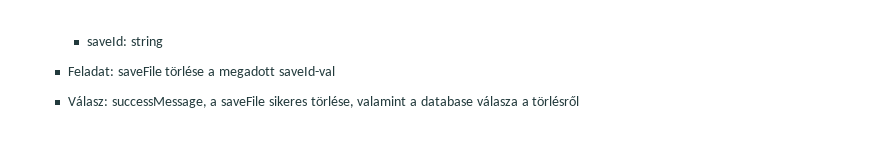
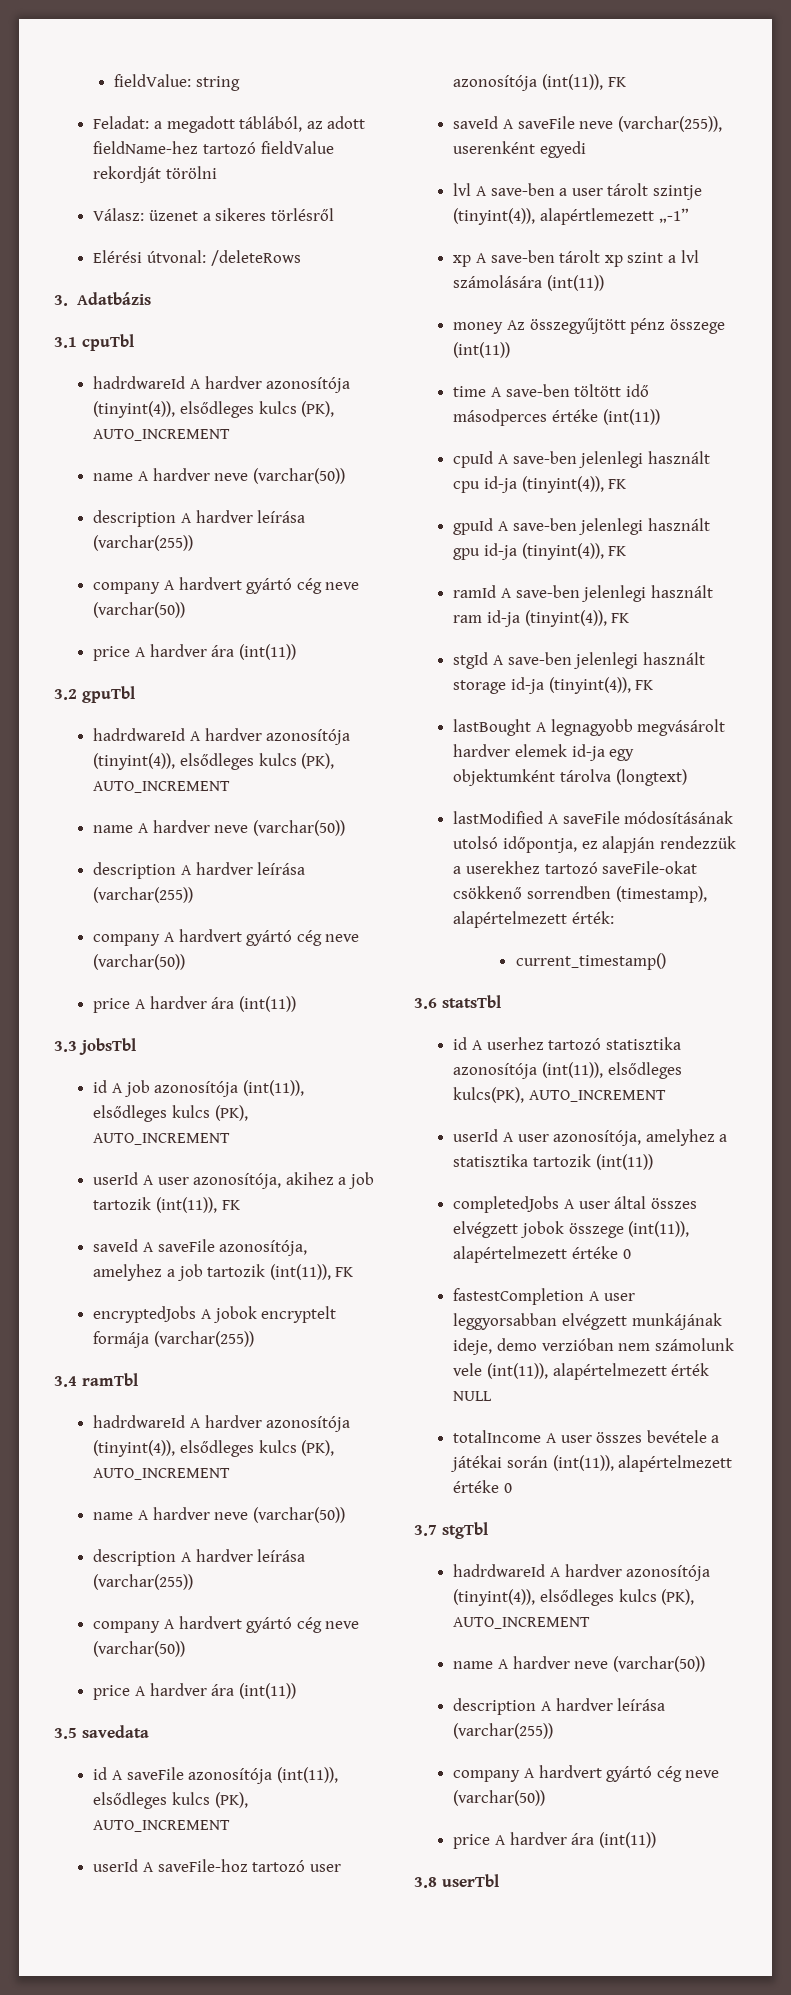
[87,36,128,46] saveId: -> [114,74,192,87] fieldValue:
[117,66,335,78] [67,96,580,108] saveFile törlése a megadott saveId-val // Válasz: successMessage, a saveFile sikeres törlése, valamint a database válasza a törlésről -> [154,116,366,133] [93,141,334,154] [93,166,218,183] [93,208,334,221] [93,250,301,266] [54,292,151,306] [54,334,134,351] [93,376,351,393] [93,401,335,418] [93,429,231,441] [93,468,345,484] [93,510,306,527] [93,535,194,551] [93,577,360,594] [93,602,186,618] [93,644,296,661] [54,686,135,703] [93,728,351,745] [93,753,335,770] [93,781,231,793] [93,820,345,836] [93,862,306,879] [93,887,194,903] [93,929,360,946] [93,954,186,970] [93,996,296,1013] [54,1038,136,1055] [93,1080,304,1097] [93,1105,248,1122] [93,1133,231,1145] [93,1172,374,1189] [93,1197,240,1213] [93,1239,308,1256] [93,1264,354,1281] [93,1306,337,1323] [93,1331,255,1348] [54,1373,138,1387] [93,1415,351,1432] [93,1440,335,1457] [93,1468,231,1480] [93,1507,345,1523] [93,1549,306,1566] [93,1574,194,1590] [93,1616,360,1633] [93,1641,186,1657] [93,1683,296,1700] [54,1725,149,1739] [93,1767,338,1784] [93,1792,248,1809] [93,1820,231,1832] [93,1859,341,1872] [453,74,626,91] [453,116,722,132] [453,141,587,158] [453,183,702,200] [453,208,689,225] [453,250,699,267] [453,275,605,291] [453,318,725,334] [453,342,511,358] [453,384,649,397] [453,409,660,426] [453,451,710,468] [453,476,627,493] [453,518,710,535] [453,543,627,560] [453,585,713,602] [453,610,630,627] [453,652,705,669] [453,677,654,694] [453,719,726,736] [453,744,635,761] [453,769,687,786] [453,811,734,824] [453,836,736,853] [453,861,698,874] [453,886,707,903] [453,911,615,928] [515,953,666,970] [414,995,501,1009] [453,1037,681,1050] [453,1062,682,1079] [453,1087,667,1103] [453,1129,728,1146] [453,1154,653,1170] [453,1196,697,1213] [453,1221,690,1238] [453,1246,631,1263] [453,1288,635,1305] [453,1313,722,1330] [453,1338,734,1355] [453,1363,710,1380] [453,1391,493,1401] [453,1430,720,1443] [450,1455,733,1472] [453,1480,513,1493] [414,1522,488,1539] [453,1564,711,1581] [453,1589,695,1606] [453,1617,591,1629] [453,1656,705,1672] [453,1698,666,1715] [453,1723,554,1739] [453,1765,720,1782] [453,1790,546,1806] [453,1832,656,1849] [414,1874,499,1888] a megadott táblából, az adott fieldName-hez tartozó fieldValue rekordját törölni // Válasz: üzenet a sikeres törlésről // Elérési útvonal: /deleteRows // 3. Adatbázis // 3.1 cpuTbl // hadrdwareId A hardver azonosítója (tinyint(4)), elsődleges kulcs (PK), AUTO_INCREMENT // name A hardver neve (varchar(50)) // description A hardver leírása (varchar(255)) // company A hardvert gyártó cég neve (varchar(50)) // price A hardver ára (int(11)) // 3.2 gpuTbl // hadrdwareId A hardver azonosítója (tinyint(4)), elsődleges kulcs (PK), AUTO_INCREMENT // name A hardver neve (varchar(50)) // description A hardver leírása (varchar(255)) // company A hardvert gyártó cég neve (varchar(50)) // price A hardver ára (int(11)) // 3.3 jobsTbl // id A job azonosítója (int(11)), elsődleges kulcs (PK), AUTO_INCREMENT // userId A user azonosítója, akihez a job tartozik (int(11)), FK // saveId A saveFile azonosítója, amelyhez a job tartozik (int(11)), FK // encryptedJobs A jobok encryptelt formája (varchar(255)) // 3.4 ramTbl // hadrdwareId A hardver azonosítója (tinyint(4)), elsődleges kulcs (PK), AUTO_INCREMENT // name A hardver neve (varchar(50)) // description A hardver leírása (varchar(255)) // company A hardvert gyártó cég neve (varchar(50)) // price A hardver ára (int(11)) // 3.5 savedata // id A saveFile azonosítója (int(11)), elsődleges kulcs (PK), AUTO_INCREMENT // userId A saveFile-hoz tartozó user azonosítója (int(11)), FK // saveId A saveFile neve (varchar(255)), userenként egyedi // lvl A save-ben a user tárolt szintje (tinyint(4)), alapértlemezett „-1” // xp A save-ben tárolt xp szint a lvl számolására (int(11)) // money Az összegyűjtött pénz összege (int(11)) // time A save-ben töltött idő másodperces értéke (int(11)) // cpuId A save-ben jelenlegi használt cpu id-ja (tinyint(4)), FK // gpuId A save-ben jelenlegi használt gpu id-ja (tinyint(4)), FK // ramId A save-ben jelenlegi használt ram id-ja (tinyint(4)), FK // stgId A save-ben jelenlegi használt storage id-ja (tinyint(4)), FK // lastBought A legnagyobb megvásárolt hardver elemek id-ja egy objektumként tárolva (longtext) // lastModified A saveFile módosításának utolsó időpontja, ez alapján rendezzük a userekhez tartozó saveFile-okat csökkenő sorrendben (timestamp), alapértelmezett érték: // current_timestamp() // 3.6 statsTbl // id A userhez tartozó statisztika azonosítója (int(11)), elsődleges kulcs(PK), AUTO_INCREMENT // userId A user azonosítója, amelyhez a statisztika tartozik (int(11)) // completedJobs A user által összes elvégzett jobok összege (int(11)), alapértelmezett értéke 0 // fastestCompletion A user leggyorsabban elvégzett munkájának ideje, demo verzióban nem számolunk vele (int(11)), alapértelmezett érték NULL // totalIncome A user összes bevétele a játékai során (int(11)), alapértelmezett értéke 0 // 3.7 stgTbl // hadrdwareId A hardver azonosítója (tinyint(4)), elsődleges kulcs (PK), AUTO_INCREMENT // name A hardver neve (varchar(50)) // description A hardver leírása (varchar(255)) // company A hardvert gyártó cég neve (varchar(50)) // price A hardver ára (int(11)) // 3.8 userTbl

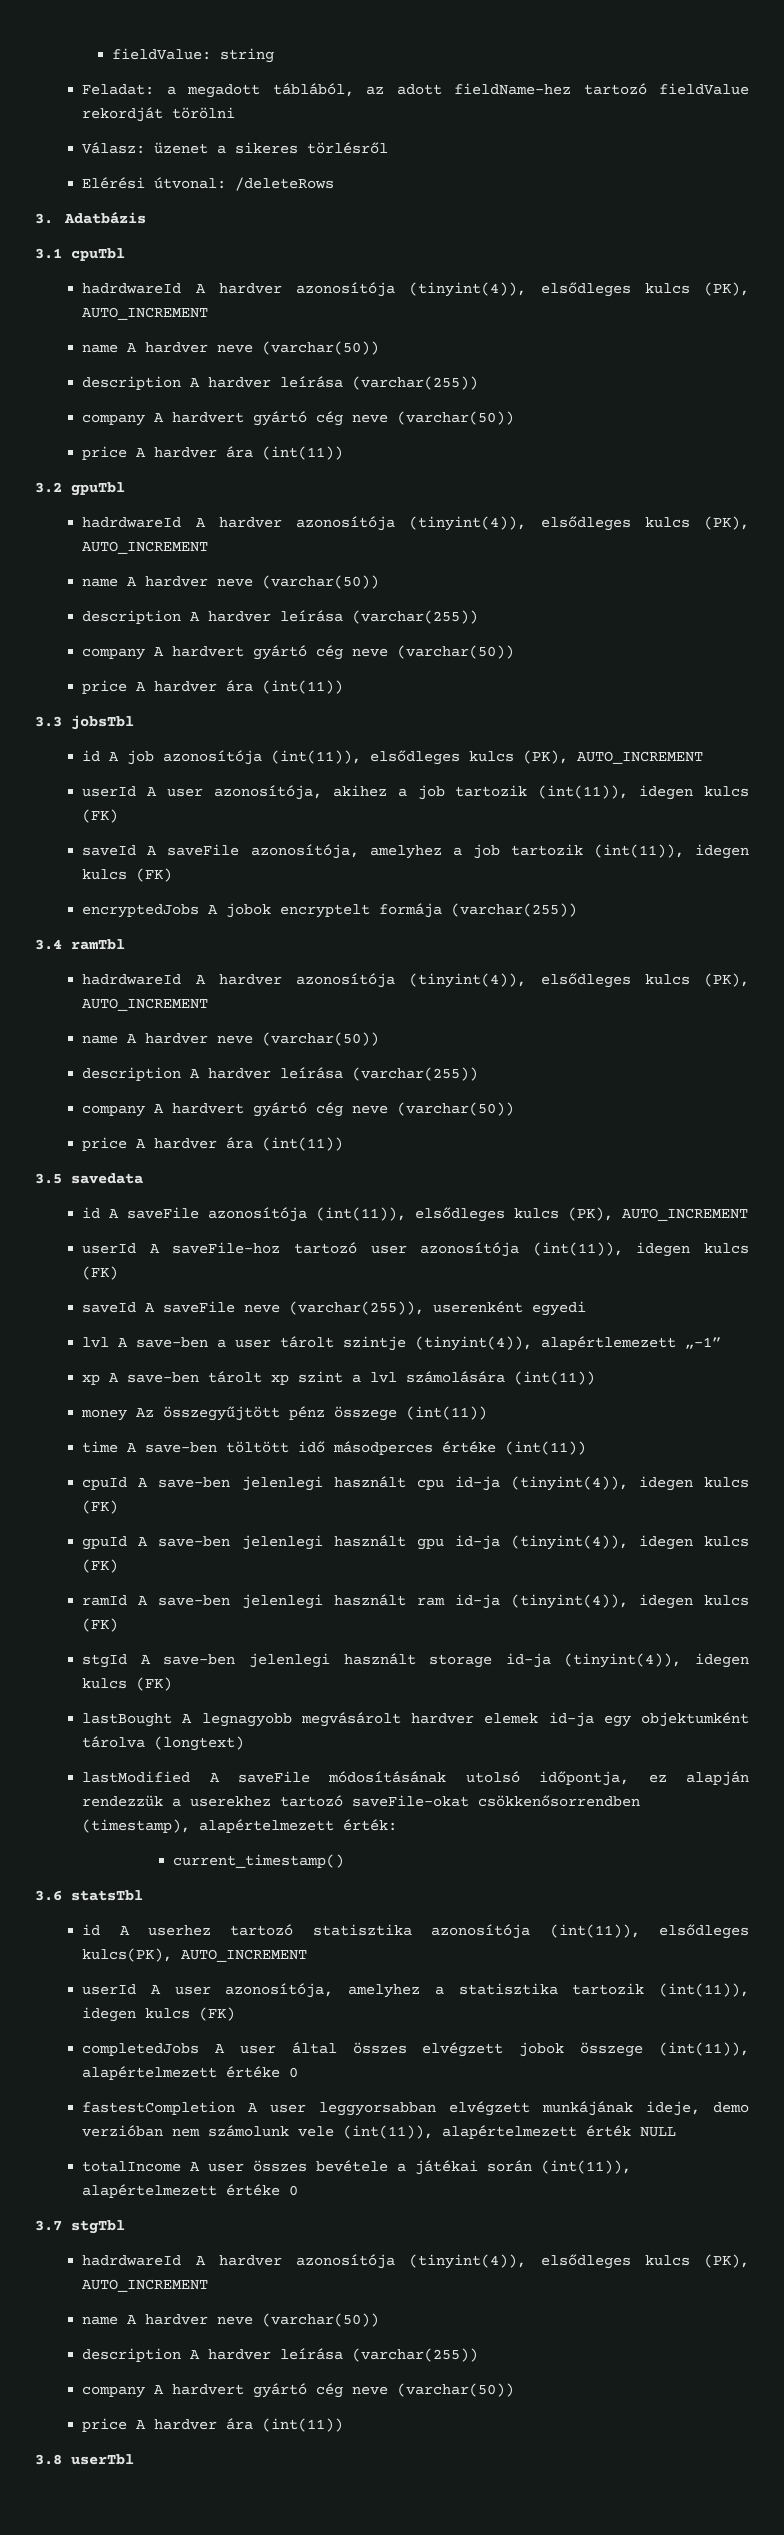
[221,1200,240,1210] FK -> [639,785,750,800] [82,809,119,823] idegen kulcs (FK)
[335,1267,354,1277] FK -> [694,844,749,859] [82,868,173,882] idegen kulcs (FK)
[607,77,626,87] FK -> [636,1242,749,1257] [82,1266,119,1280] idegen kulcs (FK)
[608,479,627,489] FK -> [638,1476,749,1491] [82,1500,119,1514] idegen kulcs (FK)
[608,546,627,556] FK -> [638,1535,749,1550] [82,1559,119,1573] idegen kulcs (FK)
[611,613,630,623] FK -> [638,1594,749,1609] [82,1618,119,1632] idegen kulcs (FK)
[635,680,654,690] FK -> [695,1653,749,1668] [82,1677,173,1691] idegen kulcs (FK)
[453,886,612,899] csökkenő sorrendben -> [478,1795,641,1807] csökkenősorrendben
[595,1154,653,1170] (int(11)) -> [659,1983,749,1997] [82,2007,236,2022] (int(11)), idegen kulcs (FK)

